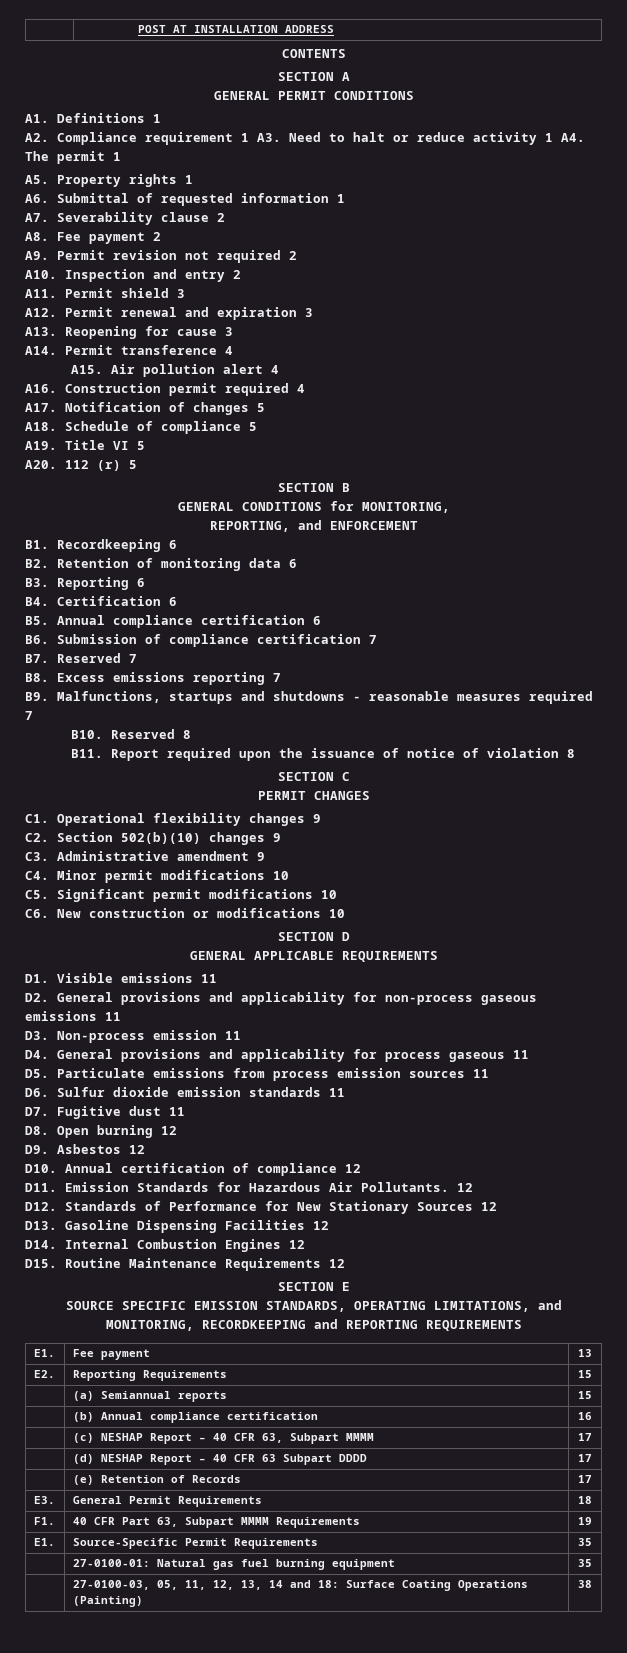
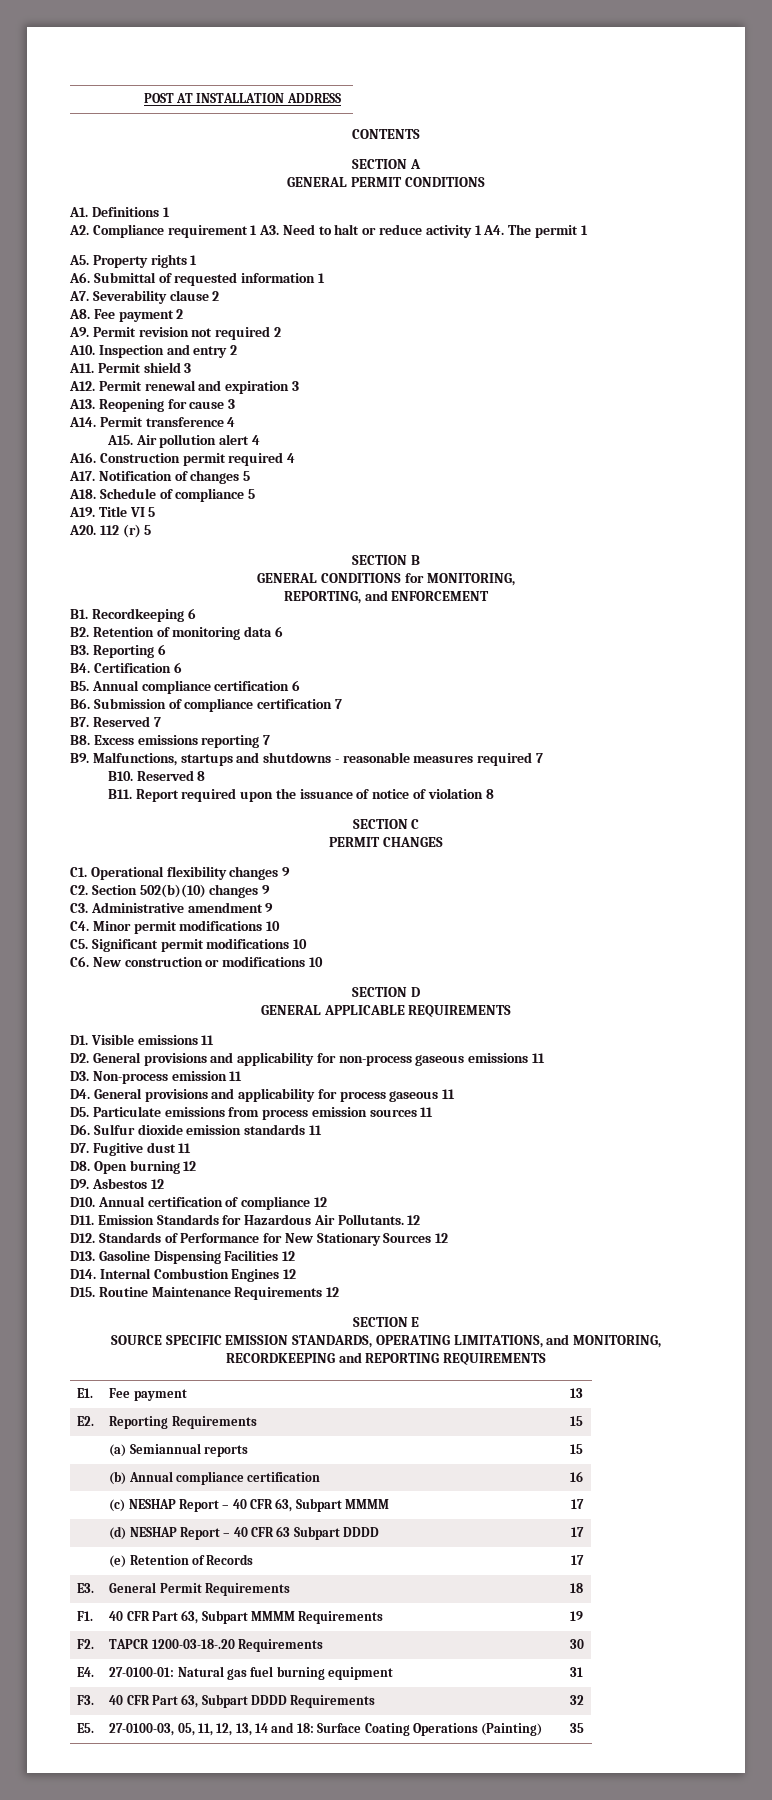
[33,1538,55,1546] [72,1538,318,1549] [578,1538,592,1546] E1. | Source-Specific Permit Requirements | 35 // -> [77,1639,95,1649] [109,1639,323,1652] [569,1639,584,1649] [77,1667,95,1677] F2. | TAPCR 1200-03-18-.20 Requirements | 30 // E4.
[578,1559,592,1567] 35 // -> [570,1667,583,1677] [77,1695,95,1705] [109,1694,376,1708] [569,1695,584,1705] [77,1723,95,1733] 31 // F3. | 40 CFR Part 63, Subpart DDDD Requirements | 32 // E5.
[578,1580,592,1588] 38 -> [569,1723,584,1733] 35

